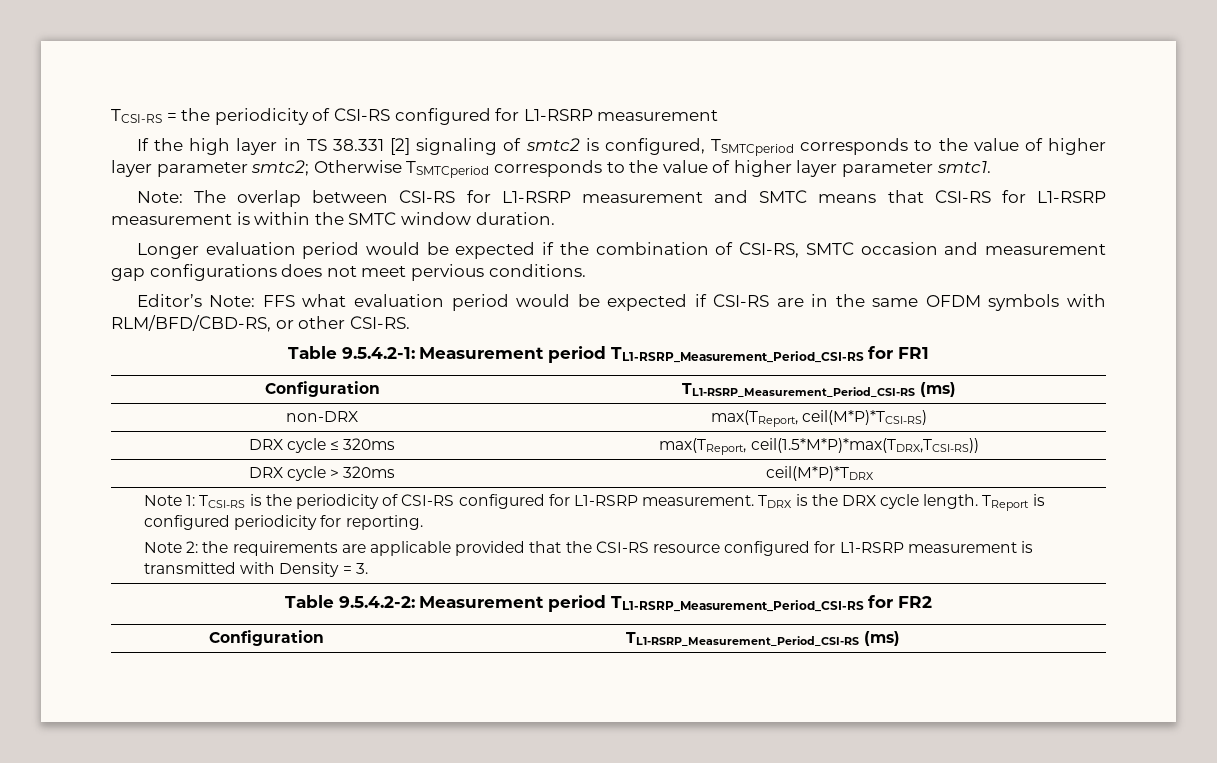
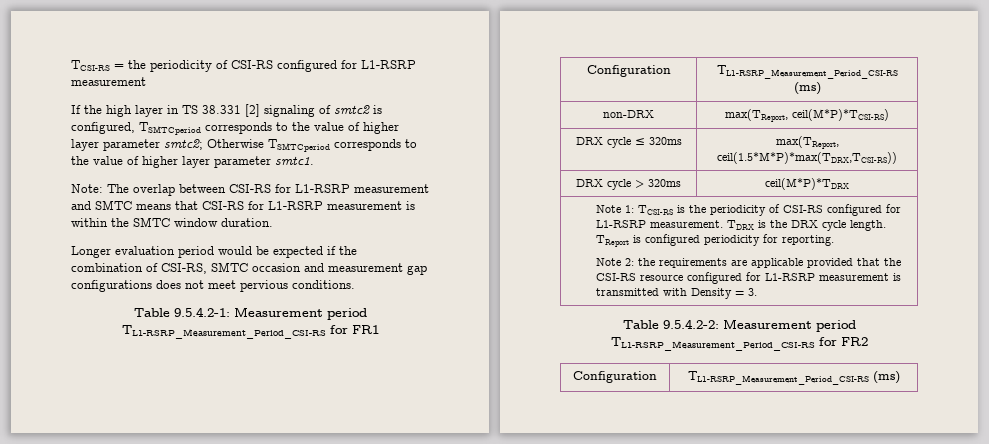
[136,294,1107,311] [111,315,410,332] // Editor’s Note: FFS what evaluation period would be expected if CSI-RS are in the same OFDM symbols with RLM/BFD/CBD-RS, or other CSI-RS. -> (355, 284) none

